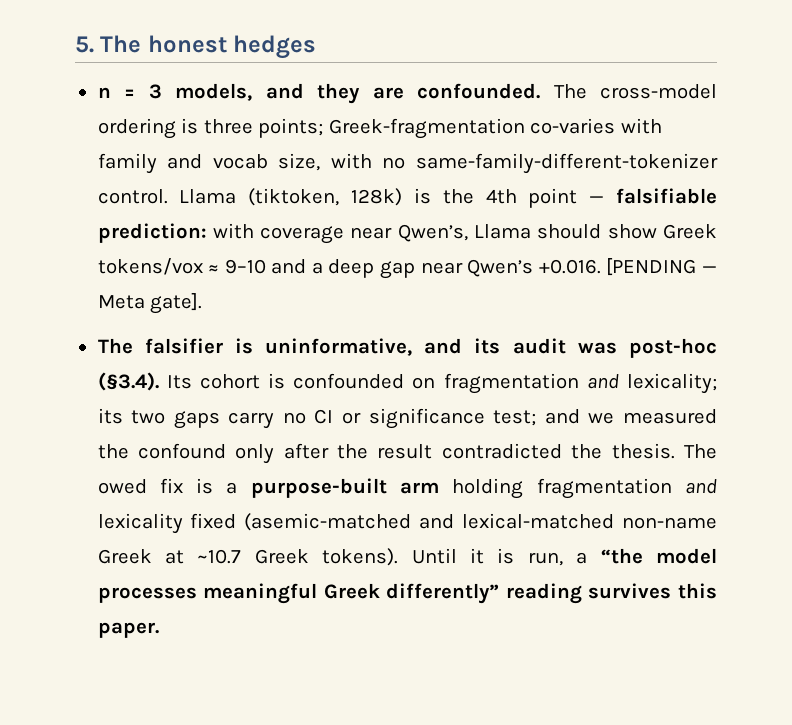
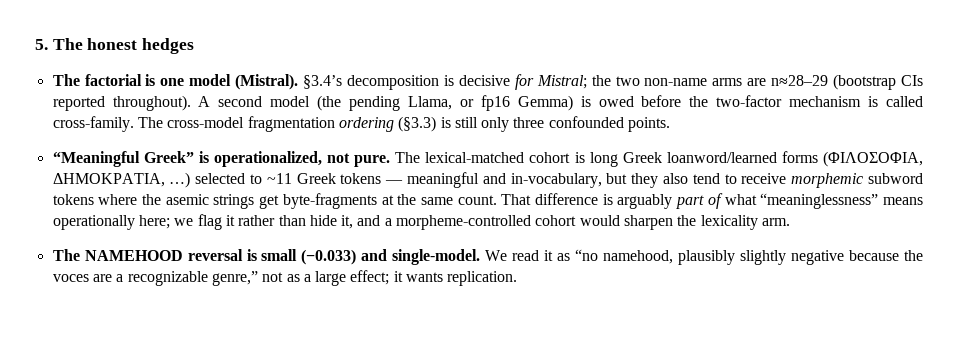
[97,83,718,104] [97,118,662,139] [97,153,718,174] [97,188,718,208] [97,223,718,244] [97,258,717,279] [97,293,203,314] [97,338,718,358] [97,372,718,394] [97,408,717,429] [97,443,717,464] [97,478,718,499] [97,513,718,534] [97,548,718,566] [97,583,717,604] [97,622,159,638] n = 3 models, and they are confounded. The cross-model ordering is three points; Greek-fragmentation co-varies with family and vocab size, with no same-family-different-tokenizer control. Llama (tiktoken, 128k) is the 4th point — falsifiable prediction: with coverage near Qwen’s, Llama should show Greek tokens/vox ≈ 9–10 and a deep gap near Qwen’s +0.016. [PENDING — Meta gate]. // The falsifier is uninformative, and its audit was post-hoc (§3.4). Its cohort is confounded on fragmentation and lexicality; its two gaps carry no CI or significance test; and we measured the confound only after the result contradicted the thesis. The owed fix is a purpose-built arm holding fragmentation and lexicality fixed (asemic-matched and lexical-matched non-name Greek at ~10.7 Greek tokens). Until it is run, a “the model processes meaningful Greek differently” reading survives this paper. -> [52,74,923,90] [52,95,924,111] [52,116,671,132] [52,151,924,167] [52,172,923,188] [52,193,923,209] [52,214,791,230] [52,249,924,265] [52,270,518,286] The factorial is one model (Mistral). §3.4’s decomposition is decisive for Mistral; the two non-name arms are n≈28–29 (bootstrap CIs reported throughout). A second model (the pending Llama, or fp16 Gemma) is owed before the two-factor mechanism is called cross-family. The cross-model fragmentation ordering (§3.3) is still only three confounded points. // “Meaningful Greek” is operationalized, not pure. The lexical-matched cohort is long Greek loanword/learned forms (ΦΙΛΟΣΟΦΙΑ, ΔΗΜΟΚΡΑΤΙΑ, …) selected to ~11 Greek tokens — meaningful and in-vocabulary, but they also tend to receive morphemic subword tokens where the asemic strings get byte-fragments at the same count. That difference is arguably part of what “meaninglessness” means operationally here; we flag it rather than hide it, and a morpheme-controlled cohort would sharpen the lexicality arm. // The NAMEHOOD reversal is small (−0.033) and single-model. We read it as “no namehood, plausibly slightly negative because the voces are a recognizable genre,” not as a large effect; it wants replication.

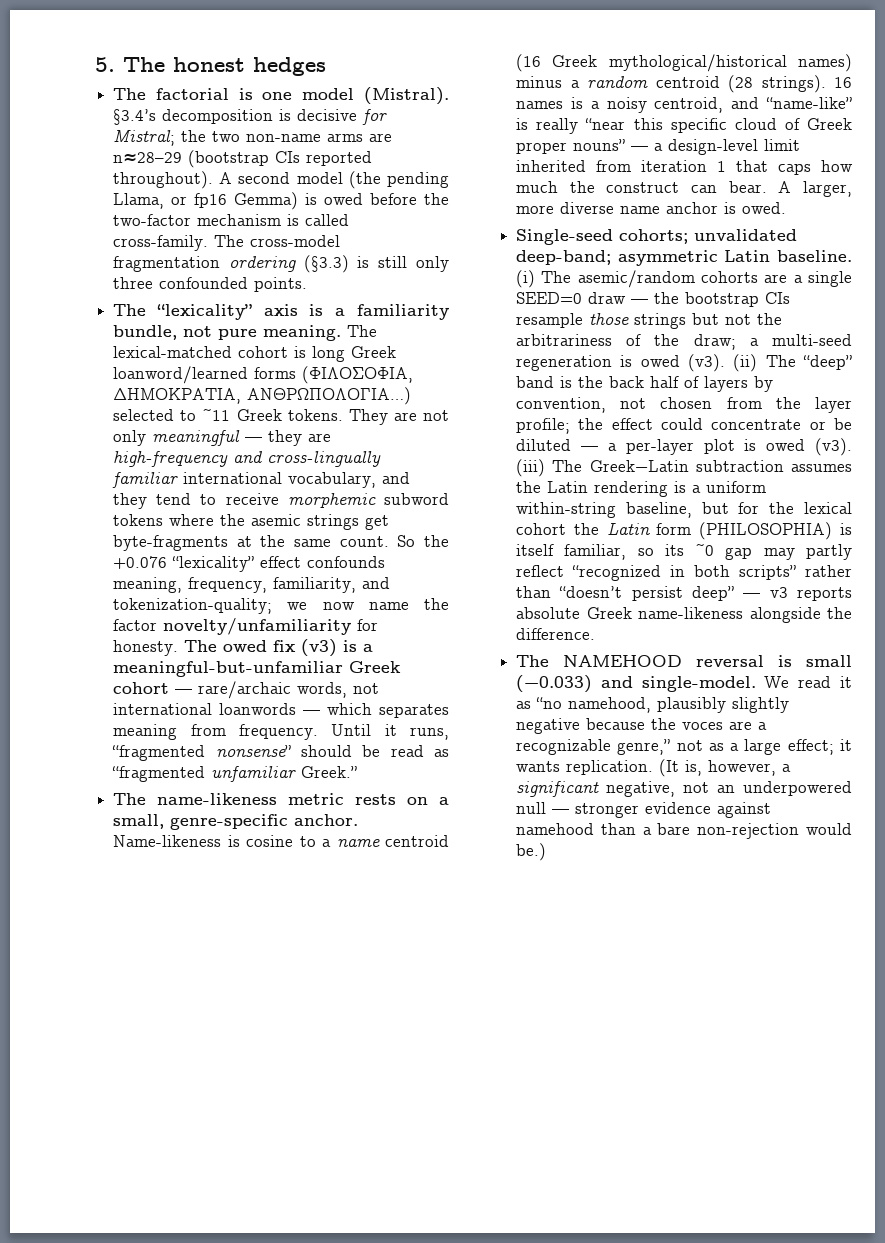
[52,151,391,167] “Meaningful Greek” is operationalized, not pure. -> [113,304,450,320] [113,325,342,341] The “lexicality” axis is a familiarity bundle, not pure meaning.
[169,172,191,188] …) -> [247,387,412,405] ΑΝΘΡΩΠΟΛΟΓΙΑ…)
[340,172,688,188] tokens — meaningful and in-vocabulary, but they also -> [287,409,449,425] [113,430,332,446] [113,451,382,467] [112,472,411,488] [113,493,148,509] tokens. They are not only meaningful — they are high-frequency and cross-lingually familiar international vocabulary, and they
[501,193,923,209] [52,214,791,230] That difference is arguably part of what “meaninglessness” means operationally here; we flag it rather than hide it, and a morpheme-controlled cohort would sharpen the lexicality arm. -> [397,535,449,547] [113,556,386,572] [113,577,391,593] [113,598,449,614] [113,618,379,635] [113,639,374,657] [113,661,402,677] [113,681,380,699] [113,703,449,718] [113,724,449,740] [112,745,449,761] [112,766,358,782] [113,793,450,805] [113,814,359,830] [113,835,449,847] [516,54,852,72] [516,75,852,93] [516,97,852,113] [516,118,852,134] [516,139,801,155] [516,160,853,175] [516,181,852,197] [516,202,787,214] [516,229,798,245] [516,250,852,266] [516,270,852,288] [516,292,791,307] [516,313,783,329] [516,334,852,350] [516,354,852,372] [516,376,774,392] [516,397,852,413] [516,418,852,434] [516,438,852,456] [516,459,852,477] [516,481,767,497] [516,502,852,518] [516,522,852,540] [516,543,852,560] [516,565,852,581] [516,586,852,601] [516,607,852,623] [516,628,596,640] So the +0.076 “lexicality” effect confounds meaning, frequency, familiarity, and tokenization-quality; we now name the factor novelty/unfamiliarity for honesty. The owed fix (v3) is a meaningful-but-unfamiliar Greek cohort — rare/archaic words, not international loanwords — which separates meaning from frequency. Until it runs, “fragmented nonsense” should be read as “fragmented unfamiliar Greek.” // The name-likeness metric rests on a small, genre-specific anchor. Name-likeness is cosine to a name centroid (16 Greek mythological/historical names) minus a random centroid (28 strings). 16 names is a noisy centroid, and “name-like” is really “near this specific cloud of Greek proper nouns” — a design-level limit inherited from iteration 1 that caps how much the construct can bear. A larger, more diverse name anchor is owed. // Single-seed cohorts; unvalidated deep-band; asymmetric Latin baseline. (i) The asemic/random cohorts are a single SEED=0 draw — the bootstrap CIs resample those strings but not the arbitrariness of the draw; a multi-seed regeneration is owed (v3). (ii) The “deep” band is the back half of layers by convention, not chosen from the layer profile; the effect could concentrate or be diluted — a per-layer plot is owed (v3). (iii) The Greek−Latin subtraction assumes the Latin rendering is a uniform within-string baseline, but for the lexical cohort the Latin form (PHILOSOPHIA) is itself familiar, so its ~0 gap may partly reflect “recognized in both scripts” rather than “doesn’t persist deep” — v3 reports absolute Greek name-likeness alongside the difference.
(518, 278) none -> [659,759,792,777] [516,781,852,797] [516,802,772,818] [516,823,852,839] [516,843,547,861] (It is, however, a significant negative, not an underpowered null — stronger evidence against namehood than a bare non-rejection would be.)

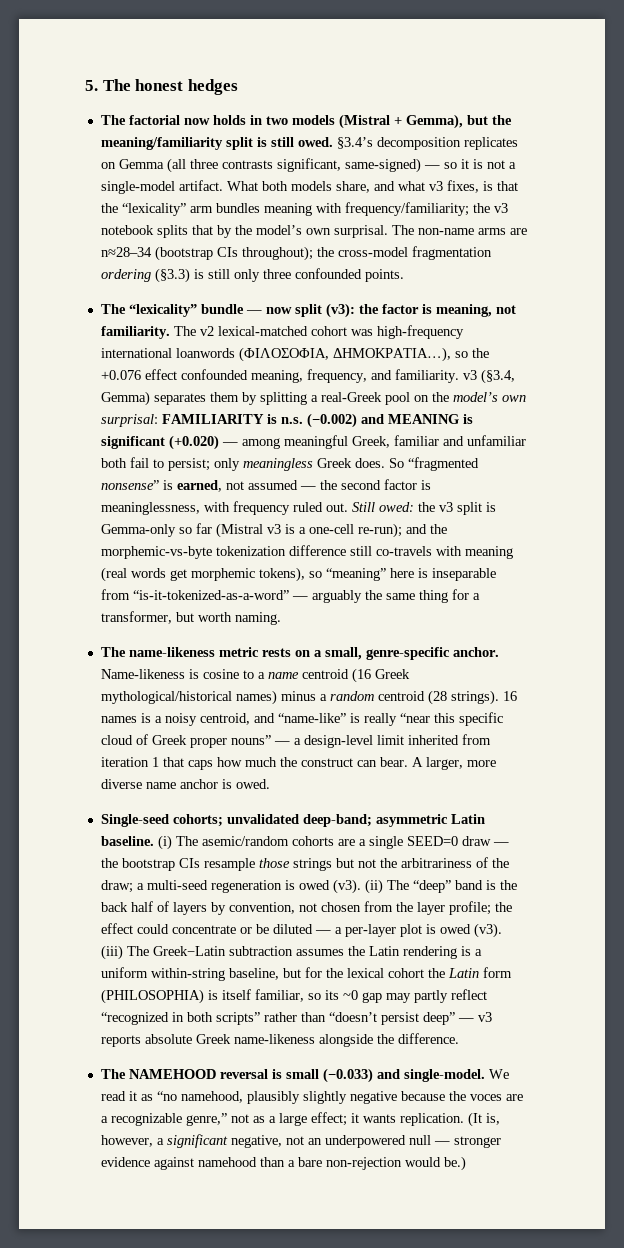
[238,87,449,105] [113,109,388,125] [113,129,241,146] is one model (Mistral). §3.4’s decomposition is decisive for Mistral; the two -> [183,114,512,129] [100,137,518,150] [100,158,516,173] [100,180,518,194] [100,202,508,216] [100,225,414,238] now holds in two models (Mistral + Gemma), but the meaning/familiarity split is still owed. §3.4’s decomposition replicates on Gemma (all three contrasts significant, same-signed) — so it is not a single-model artifact. What both models share, and what v3 fixes, is that the “lexicality” arm bundles meaning with frequency/familiarity; the v3 notebook splits that by the model’s own surprisal. The
[113,152,183,163] n≈28–29 -> [100,247,152,257] n≈28–34
[306,151,373,166] [113,171,450,189] [113,192,450,210] [113,214,350,226] [113,235,245,251] reported throughout). A second model (the pending Llama, or fp16 Gemma) is owed before the two-factor mechanism is called cross-family. The -> [241,246,334,261] throughout); the
[263,304,450,320] [113,325,378,341] [113,346,397,362] [113,366,414,384] [113,387,412,405] [113,408,449,425] [113,430,332,446] [113,451,382,467] [112,472,411,488] [113,493,450,509] [113,514,390,530] [113,535,449,551] [113,556,386,572] [113,577,391,593] [113,598,449,614] [113,618,379,635] [113,639,374,657] [113,661,402,677] [113,681,380,699] [113,703,449,718] [113,724,449,740] [112,745,449,761] [112,766,358,782] axis is a familiarity bundle, not pure meaning. The lexical-matched cohort is long Greek loanword/learned forms (ΦΙΛΟΣΟΦΙΑ, ΔΗΜΟΚΡΑΤΙΑ, ΑΝΘΡΩΠΟΛΟΓΙΑ…) selected to ~11 Greek tokens. They are not only meaningful — they are high-frequency and cross-lingually familiar international vocabulary, and they tend to receive morphemic subword tokens where the asemic strings get byte-fragments at the same count. So the +0.076 “lexicality” effect confounds meaning, frequency, familiarity, and tokenization-quality; we now name the factor novelty/unfamiliarity for honesty. The owed fix (v3) is a meaningful-but-unfamiliar Greek cohort — rare/archaic words, not international loanwords — which separates meaning from frequency. Until it runs, “fragmented nonsense” should be read as “fragmented unfamiliar Greek.” -> [200,303,516,318] [100,325,464,339] [100,347,489,362] [100,369,515,384] [100,391,526,406] [100,413,473,428] [100,435,526,450] [100,457,479,471] [100,479,431,492] [100,501,496,515] [100,523,447,538] [100,545,513,559] [100,567,496,582] [100,589,480,603] [100,611,281,625] bundle — now split (v3): the factor is meaning, not familiarity. The v2 lexical-matched cohort was high-frequency international loanwords (ΦΙΛΟΣΟΦΙΑ, ΔΗΜΟΚΡΑΤΙΑ…), so the +0.076 effect confounded meaning, frequency, and familiarity. v3 (§3.4, Gemma) separates them by splitting a real-Greek pool on the model’s own surprisal: FAMILIARITY is n.s. (−0.002) and MEANING is significant (+0.020) — among meaningful Greek, familiar and unfamiliar both fail to persist; only meaningless Greek does. So “fragmented nonsense” is earned, not assumed — the second factor is meaninglessness, with frequency ruled out. Still owed: the v3 split is Gemma-only so far (Mistral v3 is a one-cell re-run); and the morphemic-vs-byte tokenization difference still co-travels with meaning (real words get morphemic tokens), so “meaning” here is inseparable from “is-it-tokenized-as-a-word” — arguably the same thing for a transformer, but worth naming.

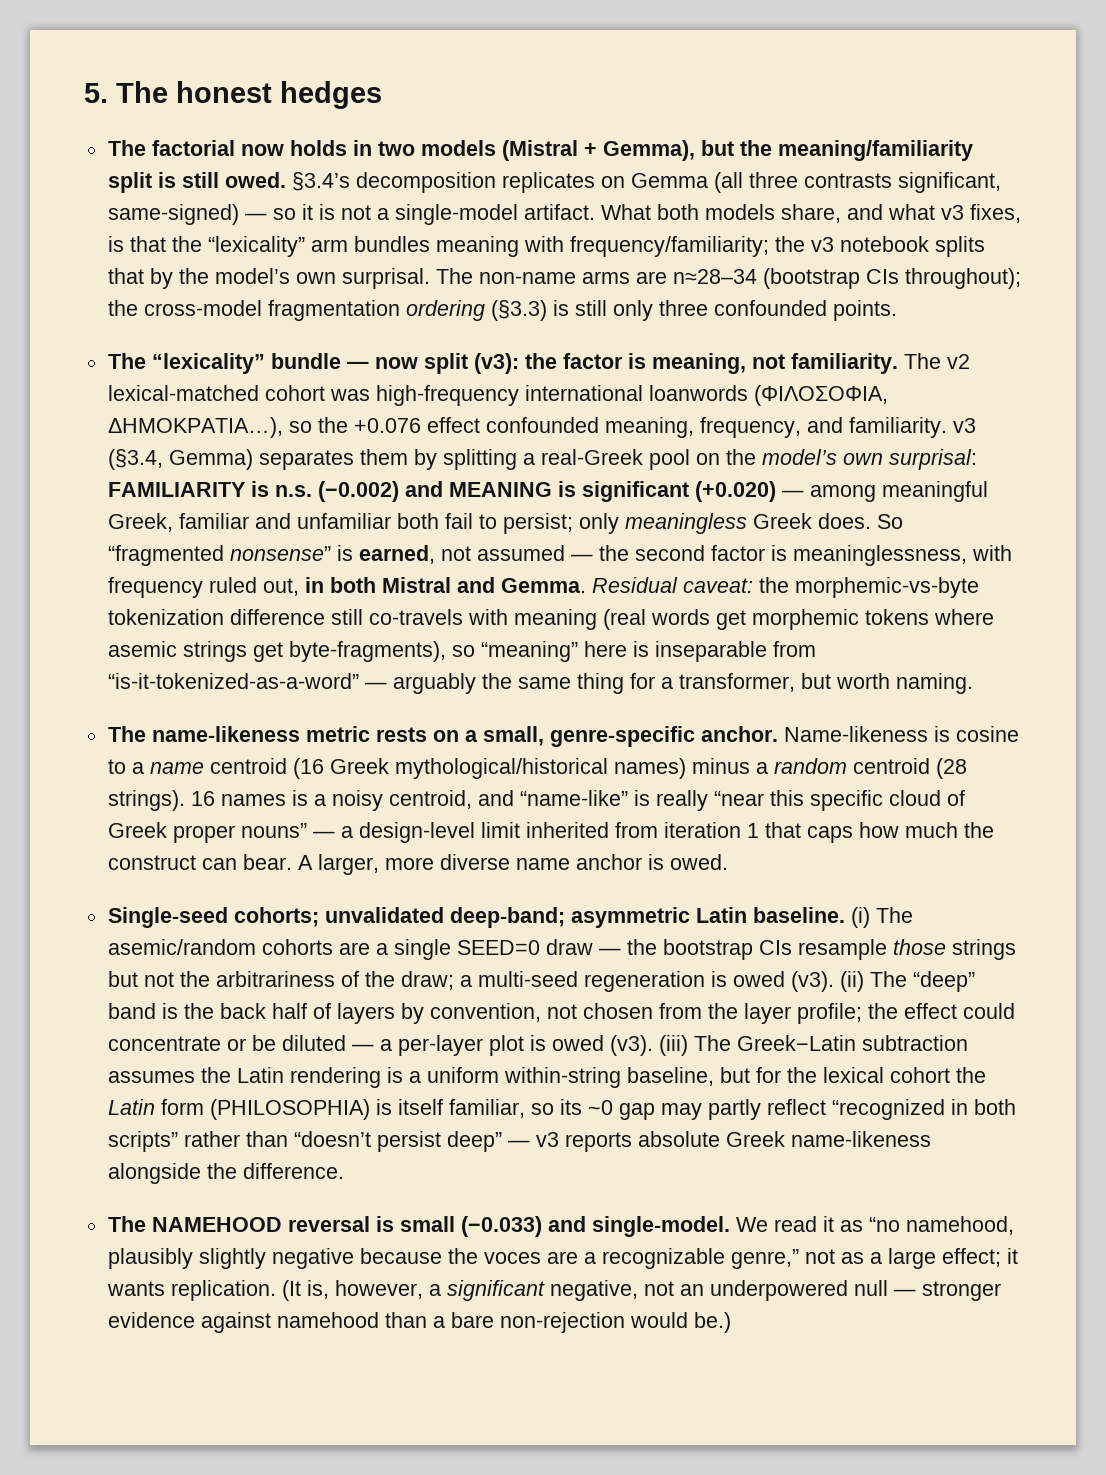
[325,502,496,515] [100,523,427,538] out. Still owed: the v3 split is Gemma-only so far (Mistral v3 is a one-cell re-run); and -> [262,577,753,596] out, in both Mistral and Gemma. Residual caveat:
[258,567,305,582] tokens), -> [864,609,994,625] [107,641,446,662] tokens where asemic strings get byte-fragments),

